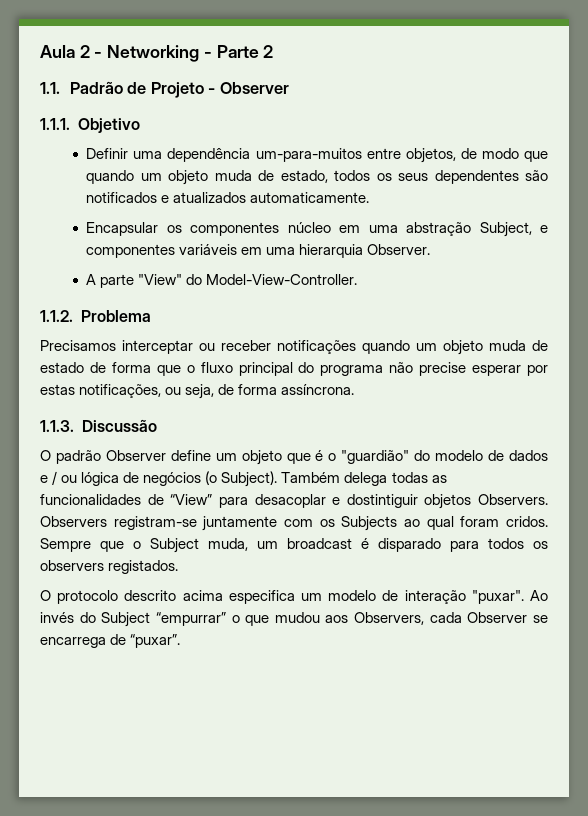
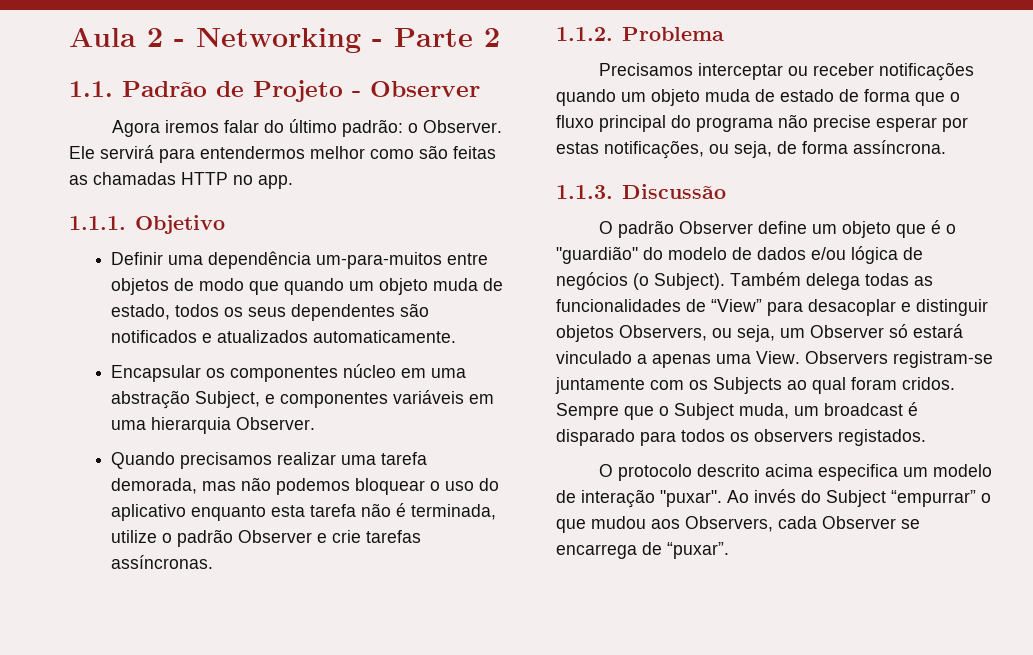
(289, 88) none -> [111,119,502,137] [69,145,496,163] [69,172,293,189] // Agora iremos falar do último padrão: o Observer. Ele servirá para entendermos melhor como são feitas as chamadas HTTP no app.
[405,148,456,163] objetos, -> [111,278,170,295] objetos
[86,274,358,288] A parte "View" do Model-View-Controller. -> [111,452,428,469] [111,477,500,495] [111,503,497,521] [111,529,422,547] [111,555,214,569] Quando precisamos realizar uma tarefa demorada, mas não podemos bloquear o uso do aplicativo enquanto esta tarefa não é terminada, utilize o padrão Observer e crie tarefas assíncronas.
[40,471,78,485] e / ou -> [811,247,846,260] e/ou
[346,494,548,509] dostintiguir objetos Observers. -> [916,299,988,316] [556,324,963,342] [556,351,800,368] distinguir objetos Observers, ou seja, um Observer só estará vinculado a apenas uma View.

